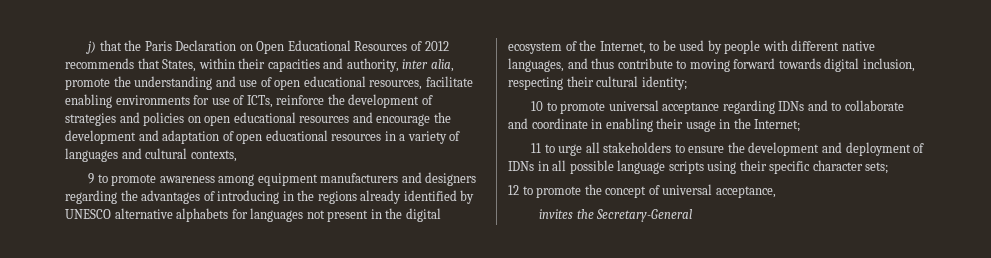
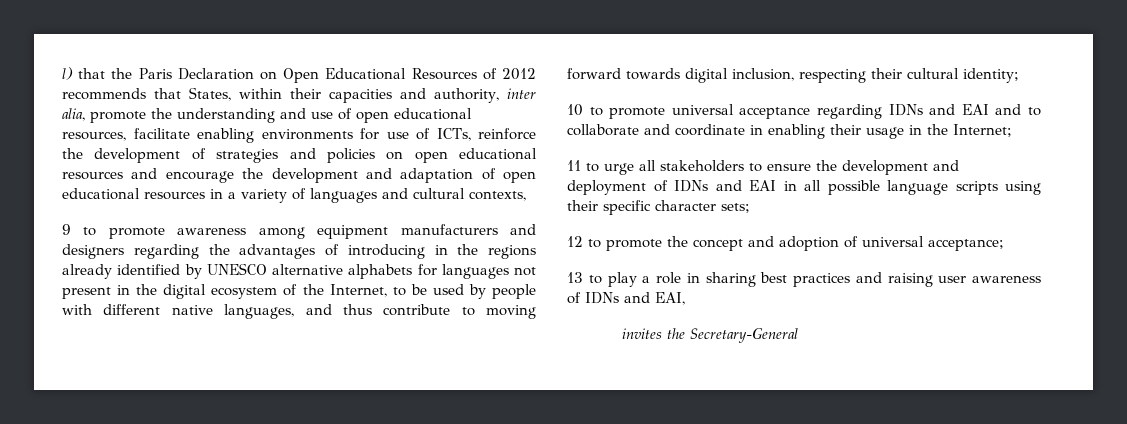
[86,41,97,54] j) -> [62,67,73,80] l)
(828, 105) none -> [961,104,1022,115] EAI and
(534, 166) none -> [715,180,776,191] and EAI
[648,184,776,198] of universal acceptance, -> [748,236,1004,251] [567,272,1041,287] [567,292,685,305] and adoption of universal acceptance; // 13 to play a role in sharing best practices and raising user awareness of IDNs and EAI,

